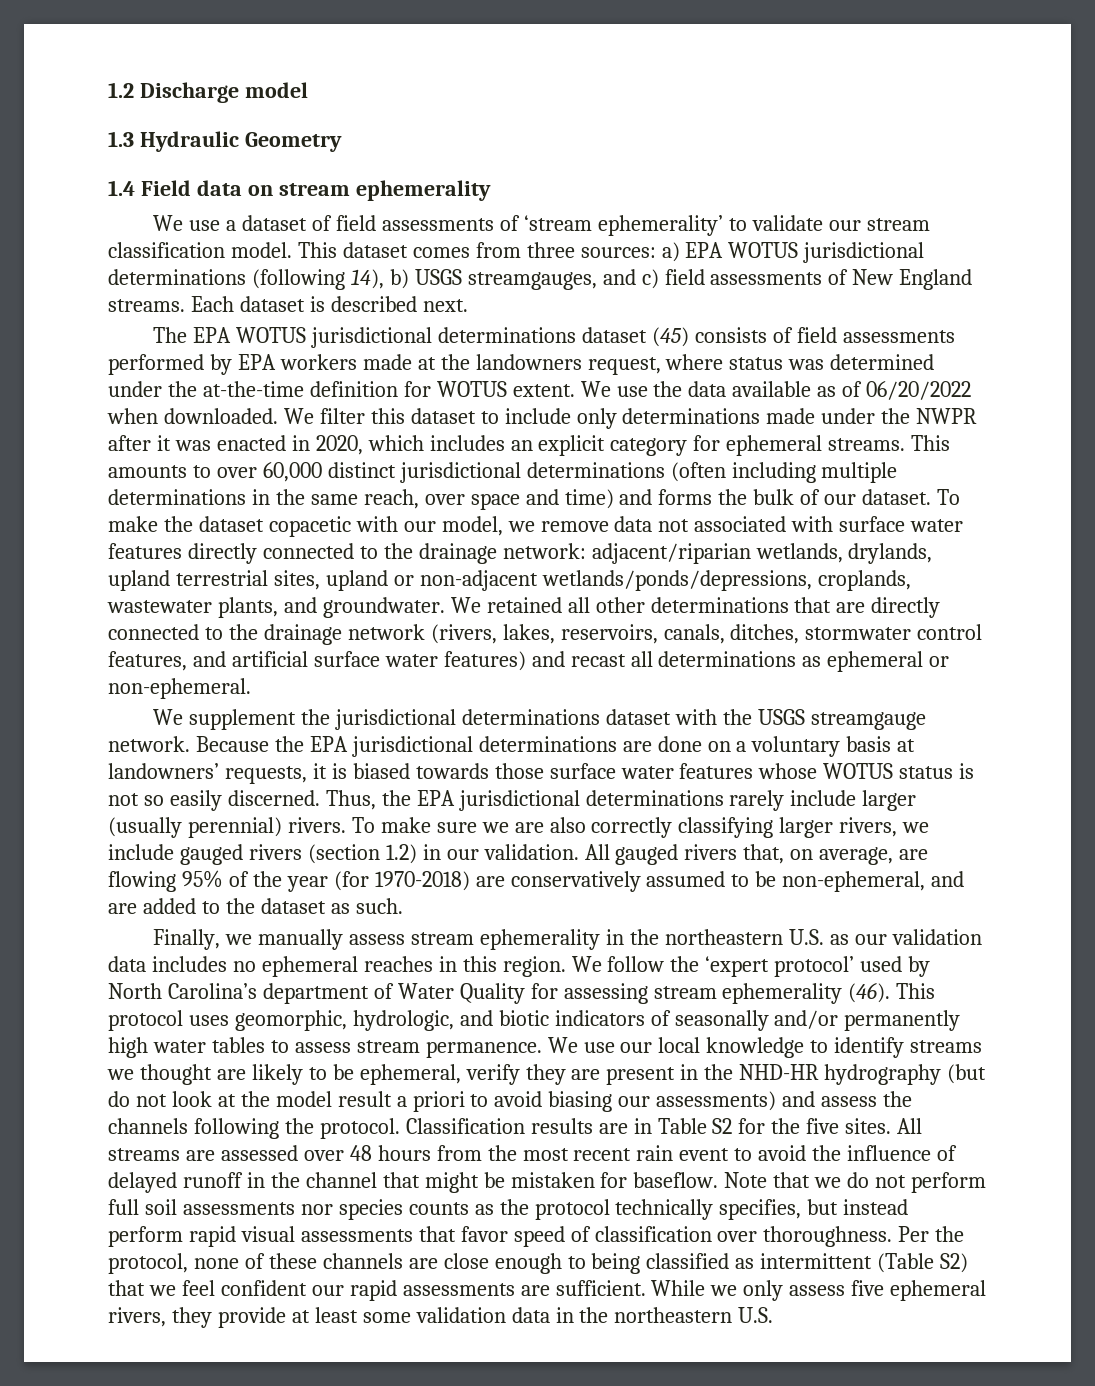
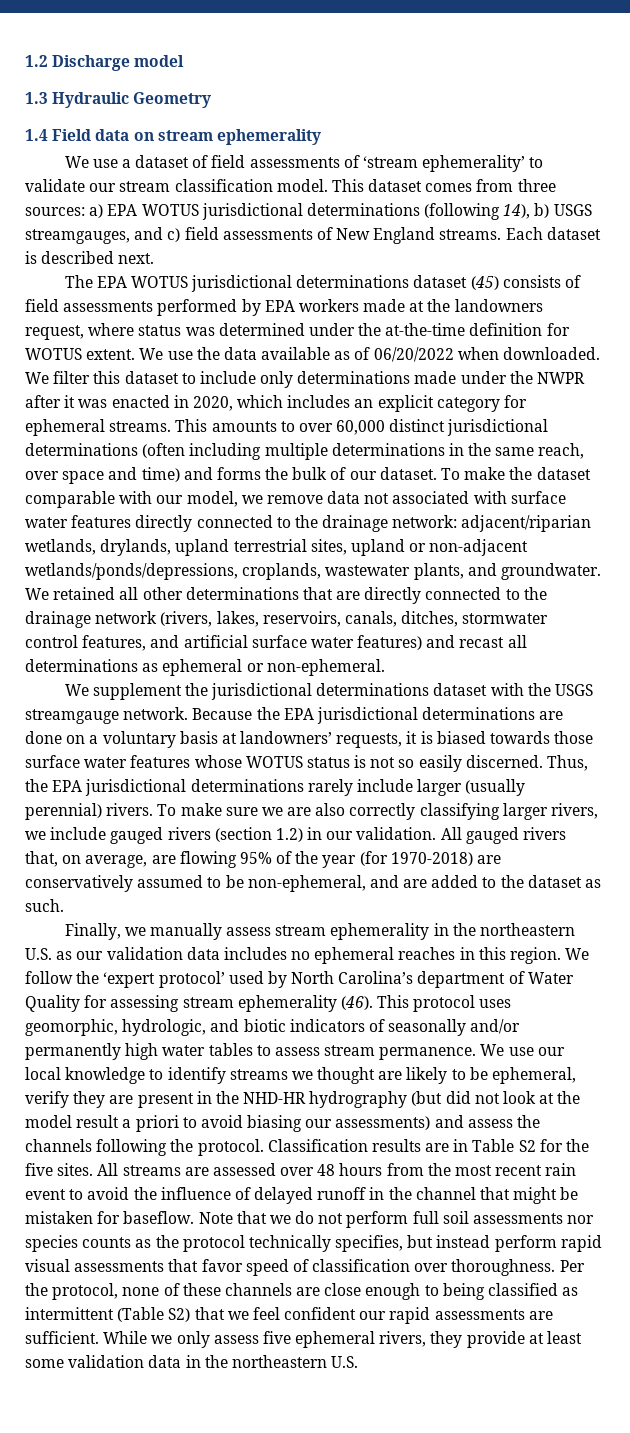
[268,516,351,537] copacetic -> [25,491,115,508] comparable
[108,1091,130,1107] do -> [445,1091,471,1104] did

